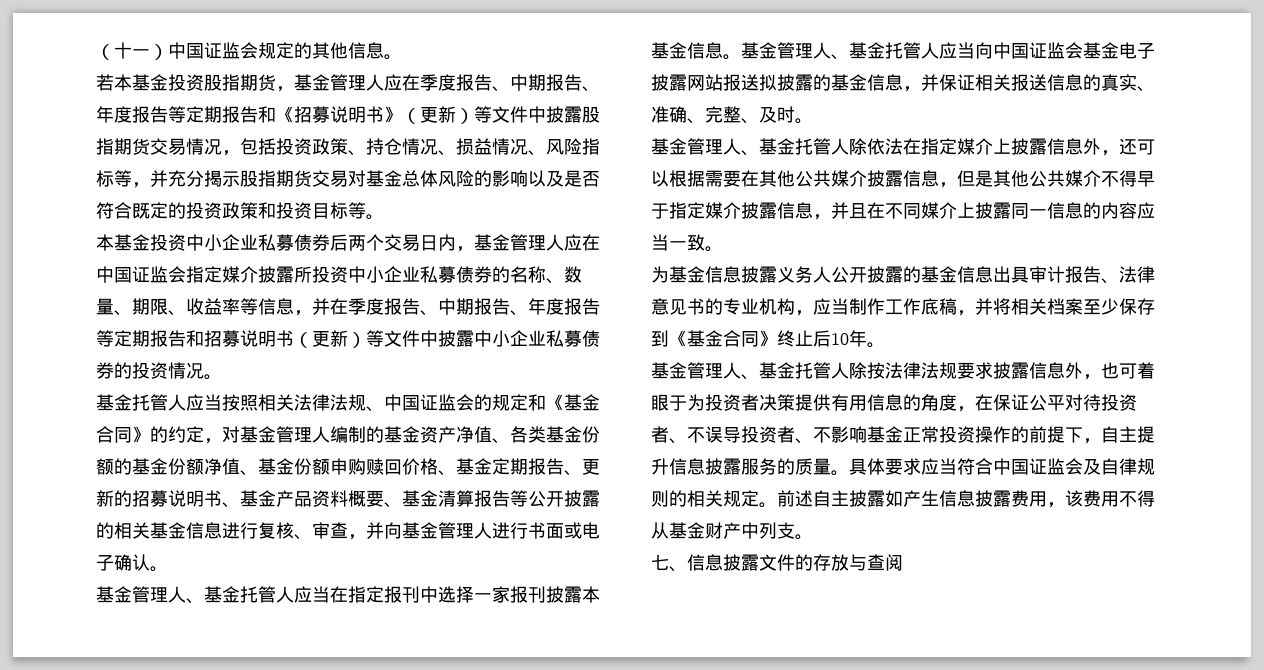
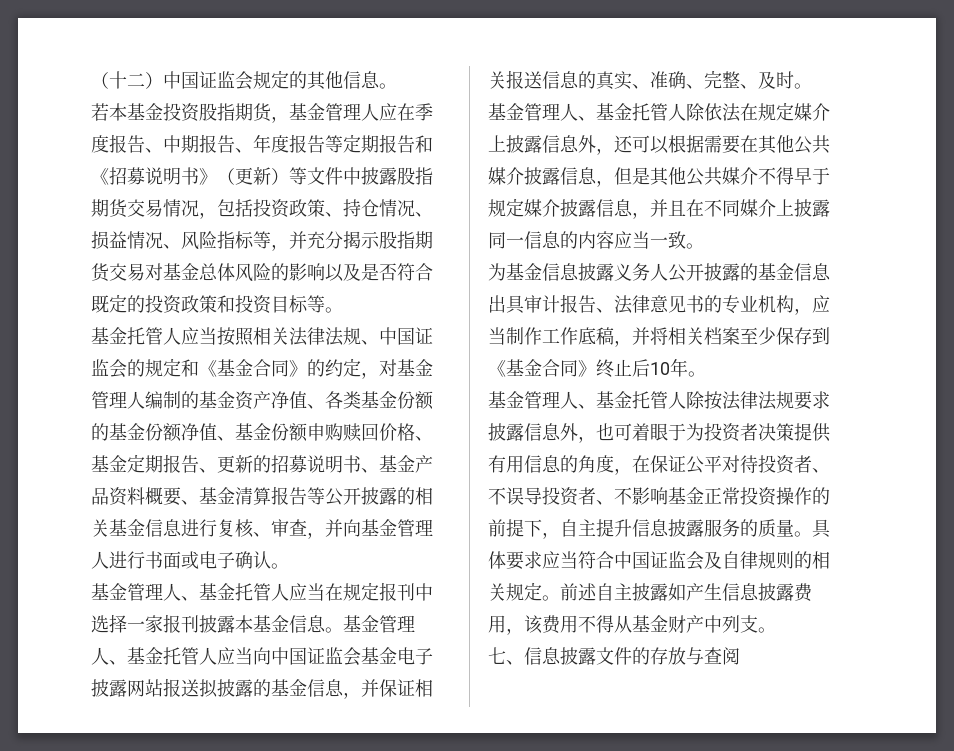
[132,49,150,57] 一 -> [127,73,145,87] 二
[96,234,600,252] [96,266,582,284] [96,298,600,316] [96,330,600,348] [96,362,222,380] // 本基金投资中小企业私募债券后两个交易日内，基金管理人应在中国证监会指定媒介披露所投资中小企业私募债券的名称、数量、期限、收益率等信息，并在季度报告、中期报告、年度报告等定期报告和招募说明书（更新）等文件中披露中小企业私募债券的投资情况。 -> (343, 310) none
[348,586,366,603] 指 -> [343,583,361,601] 规
[921,138,939,155] 指 -> [758,103,776,121] 规
[669,202,687,219] 指 -> [488,199,506,217] 规

